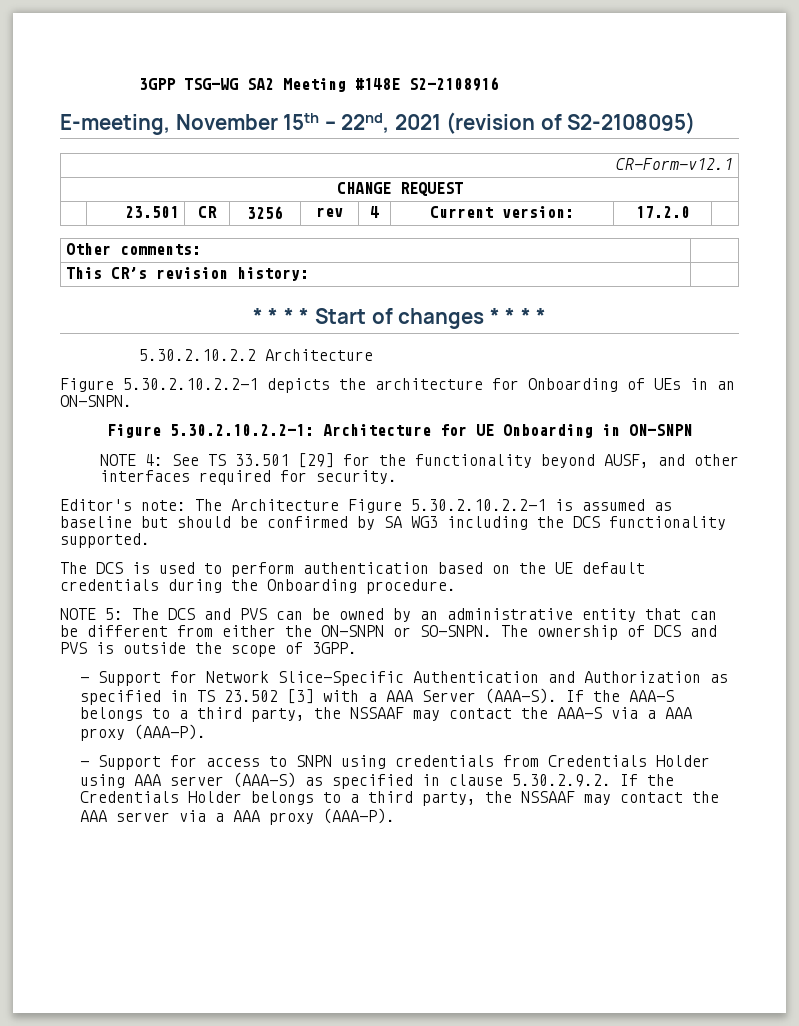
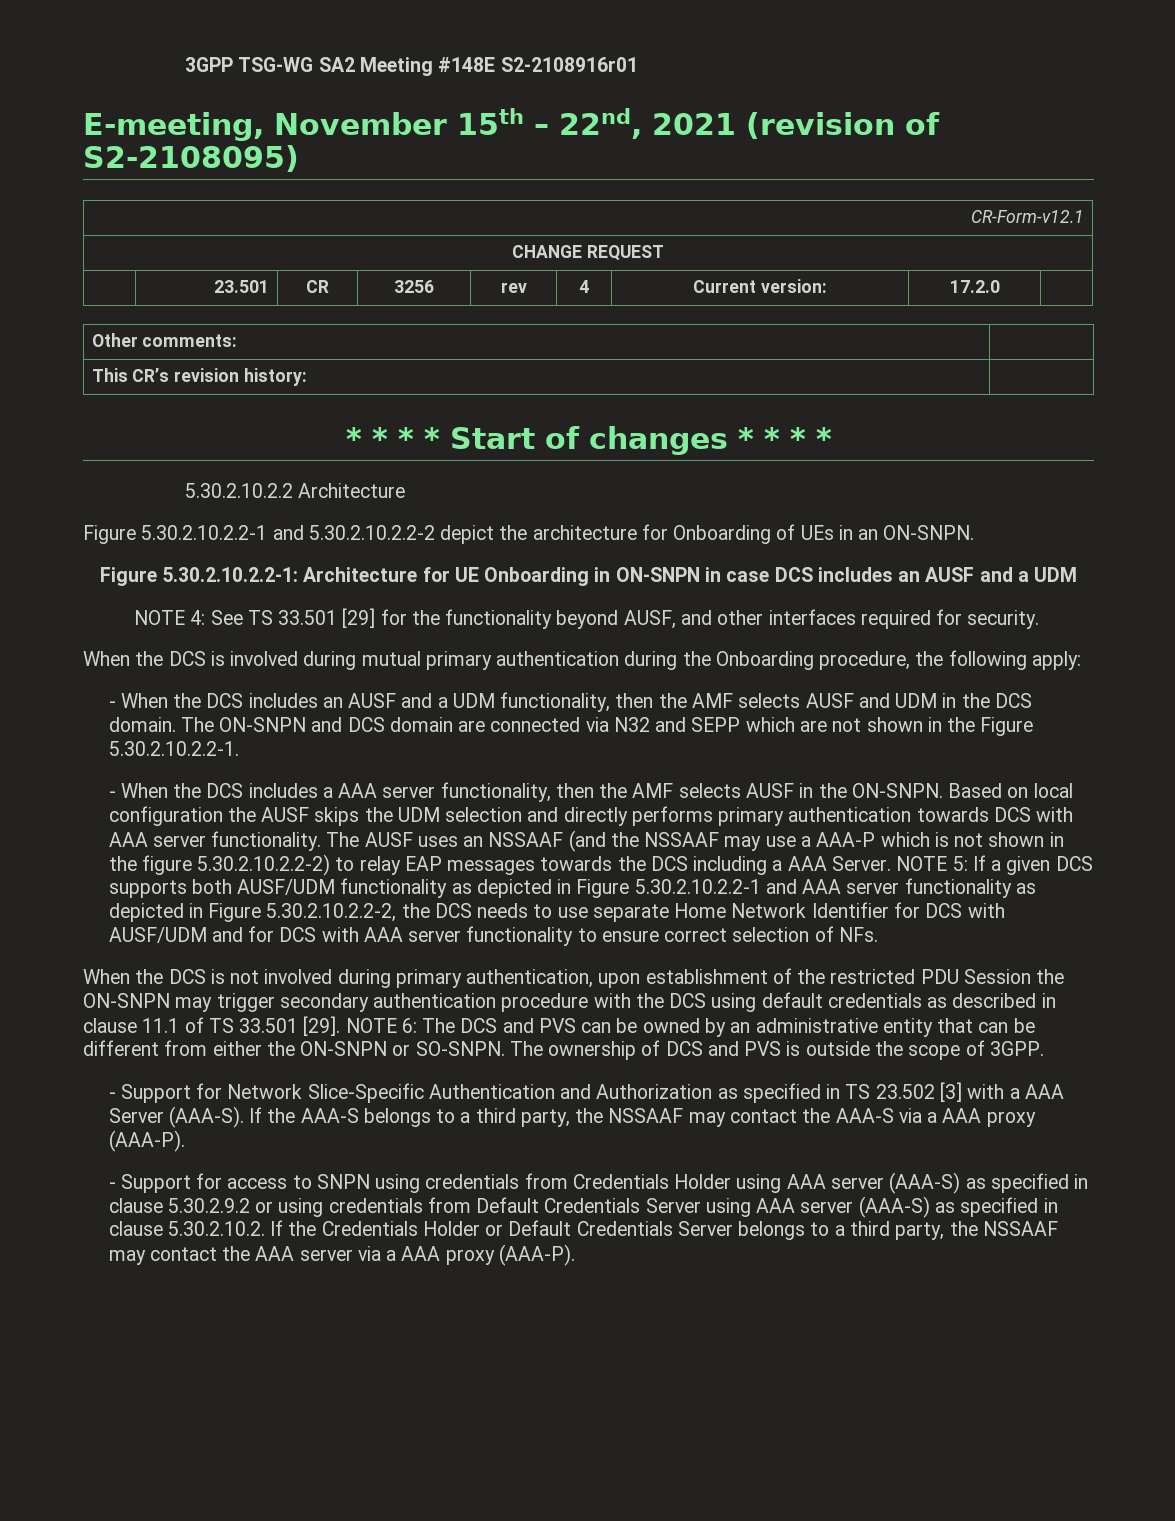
[409,77,500,91] S2-2108916 -> [500,57,638,72] S2-2108916r01
[267,378,330,393] depicts -> [272,525,495,544] and 5.30.2.10.2.2-2 depict
(692, 430) none -> [704,567,1078,582] in case DCS includes an AUSF and a UDM
[60,499,672,513] [60,516,726,530] [60,533,150,548] [60,562,645,577] [60,579,456,594] [60,608,123,620] Editor's note: The Architecture Figure 5.30.2.10.2.2-1 is assumed as baseline but should be confirmed by SA WG3 including the DCS functionality supported. // The DCS is used to perform authentication based on the UE default credentials during the Onboarding procedure. // NOTE 5: -> [83,650,1081,670] [108,692,1032,712] [108,717,1034,736] [108,741,239,756] [108,782,1073,802] [108,806,1074,826] [108,830,1064,852] [108,854,1093,876] [108,878,1036,898] [108,902,1005,922] [108,926,878,946] [83,968,1065,988] [83,992,1056,1012] [83,1016,417,1036] When the DCS is involved during mutual primary authentication during the Onboarding procedure, the following apply: // - When the DCS includes an AUSF and a UDM functionality, then the AMF selects AUSF and UDM in the DCS domain. The ON-SNPN and DCS domain are connected via N32 and SEPP which are not shown in the Figure 5.30.2.10.2.2-1. // - When the DCS includes a AAA server functionality, then the AMF selects AUSF in the ON-SNPN. Based on local configuration the AUSF skips the UDM selection and directly performs primary authentication towards DCS with AAA server functionality. The AUSF uses an NSSAAF (and the NSSAAF may use a AAA-P which is not shown in the figure 5.30.2.10.2.2-2) to relay EAP messages towards the DCS including a AAA Server. NOTE 5: If a given DCS supports both AUSF/UDM functionality as depicted in Figure 5.30.2.10.2.2-1 and AAA server functionality as depicted in Figure 5.30.2.10.2.2-2, the DCS needs to use separate Home Network Identifier for DCS with AUSF/UDM and for DCS with AAA server functionality to ensure correct selection of NFs. // When the DCS is not involved during primary authentication, upon establishment of the restricted PDU Session the ON-SNPN may trigger secondary authentication procedure with the DCS using default credentials as described in clause 11.1 of TS 33.501 [29]. NOTE 6:
[511,774,674,787] [79,791,242,803] 5.30.2.9.2. If the Credentials Holder -> [167,1196,1058,1218] [108,1220,733,1236] 5.30.2.9.2 or using credentials from Default Credentials Server using AAA server (AAA-S) as specified in clause 5.30.2.10.2. If the Credentials Holder or Default Credentials Server

